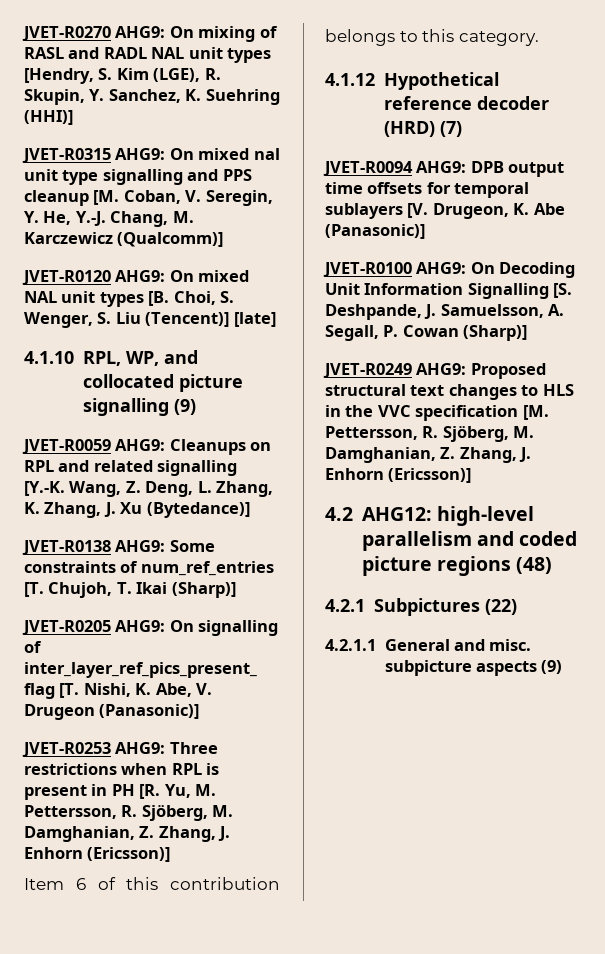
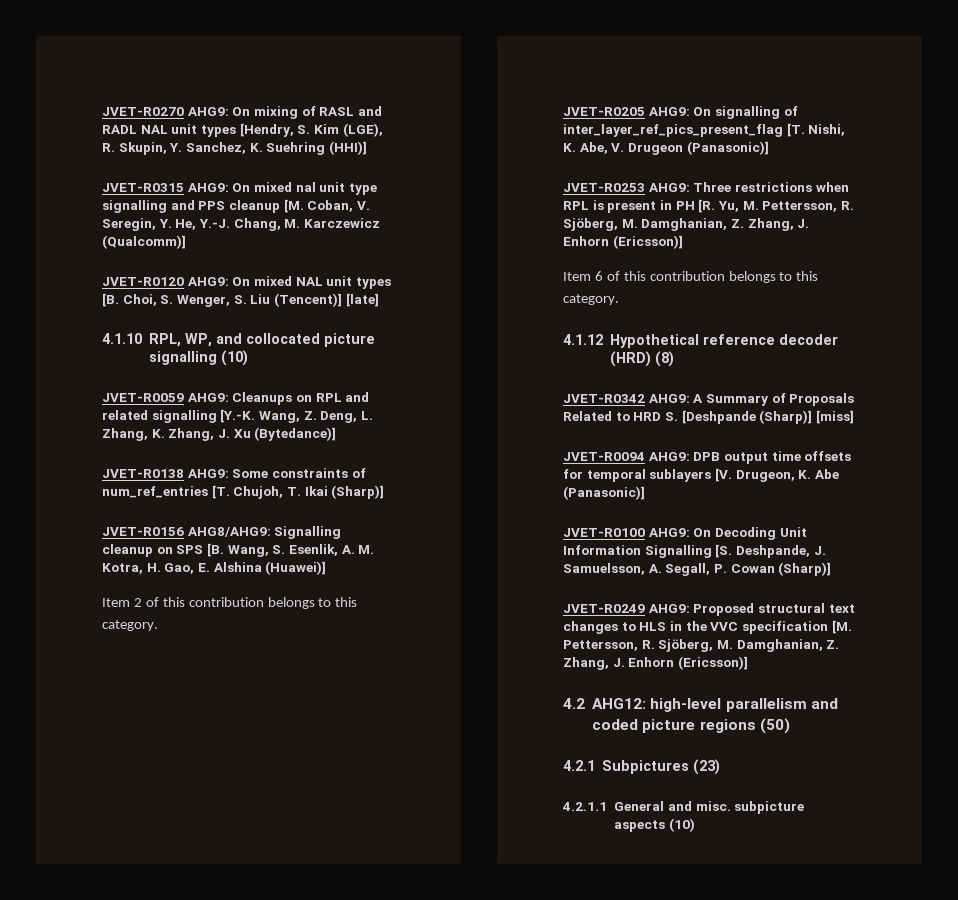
[173,399,196,415] (9) -> [221,350,249,366] (10)
(236, 590) none -> [102,526,342,539] [102,543,375,557] [102,561,327,575] [102,597,358,609] [102,620,158,631] // JVET-R0156 AHG8/AHG9: Signalling cleanup on SPS [B. Wang, S. Esenlik, A. M. Kotra, H. Gao, E. Alshina (Huawei)] // Item 2 of this contribution belongs to this category.
[439,121,462,137] (7) -> [655,351,675,367] [563,393,855,406] [563,410,854,424] (8) // JVET-R0342 AHG9: A Summary of Proposals Related to HRD S. [Deshpande (Sharp)] [miss]
[516,557,553,574] (48) -> [759,718,790,734] (50)
[484,599,517,615] (22) -> [693,759,721,775] (23)
[541,660,563,674] (9) -> [668,818,695,832] (10)

